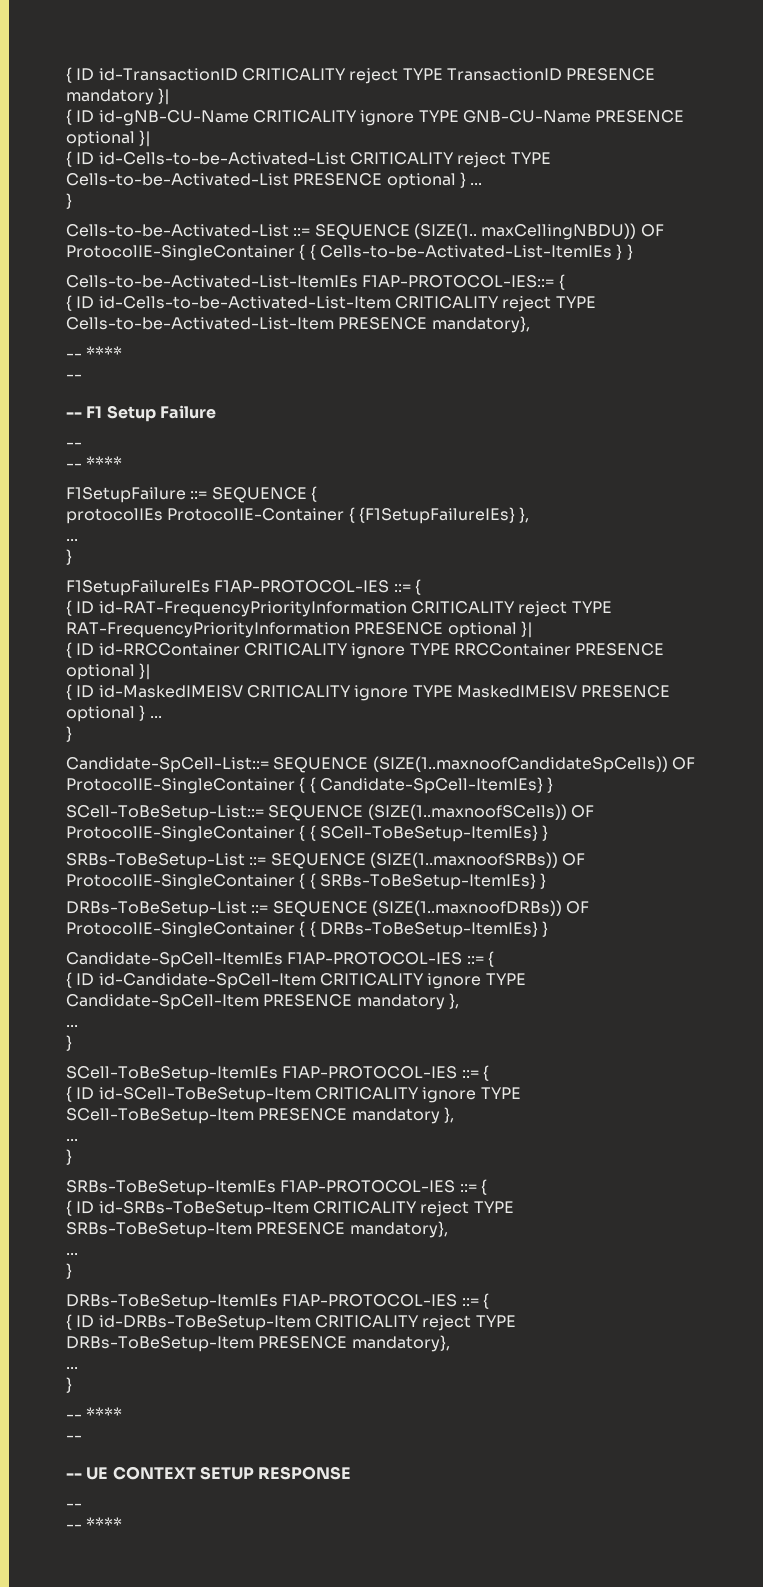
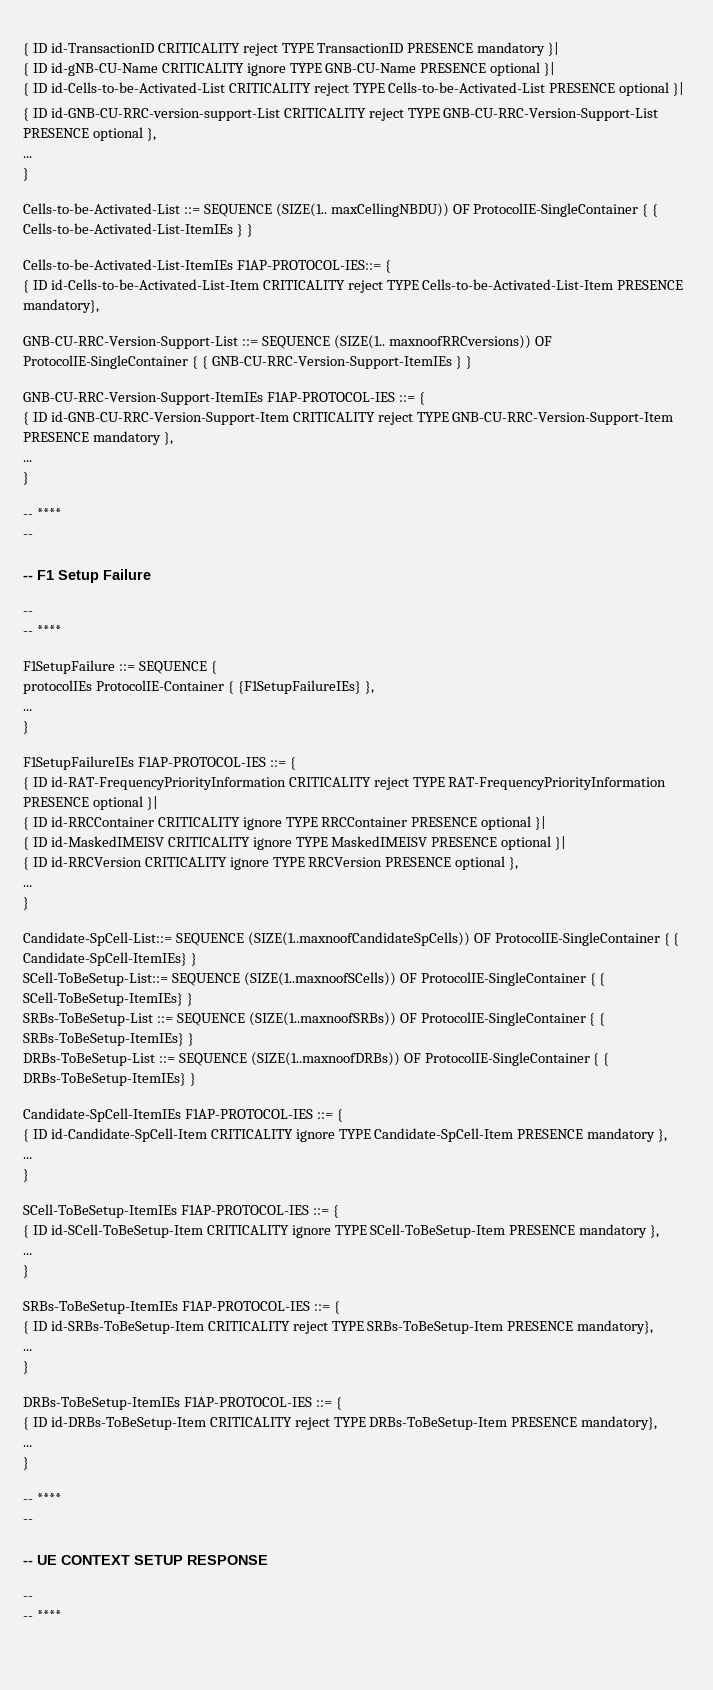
[459,172,466,188] } -> [673,82,685,96] [23,107,659,121] [23,127,156,141] }| // { ID id-GNB-CU-RRC-version-support-List CRITICALITY reject TYPE GNB-CU-RRC-Version-Support-List PRESENCE optional }, //
(530, 324) none -> [23,335,552,349] [23,355,472,369] [23,392,425,405] [23,411,674,425] [23,431,173,445] [23,460,32,462] [23,472,29,485] // GNB-CU-RRC-Version-Support-List ::= SEQUENCE (SIZE(1.. maxnoofRRCversions)) OF ProtocolIE-SingleContainer { { GNB-CU-RRC-Version-Support-ItemIEs } } // GNB-CU-RRC-Version-Support-ItemIEs F1AP-PROTOCOL-IES ::= { // { ID id-GNB-CU-RRC-Version-Support-Item CRITICALITY reject TYPE GNB-CU-RRC-Version-Support-Item PRESENCE mandatory }, // ... // }
[139,705,146,721] } -> [555,836,567,850] [23,856,519,870] }| // { ID id-RRCVersion CRITICALITY ignore TYPE RRCVersion PRESENCE optional }, //

